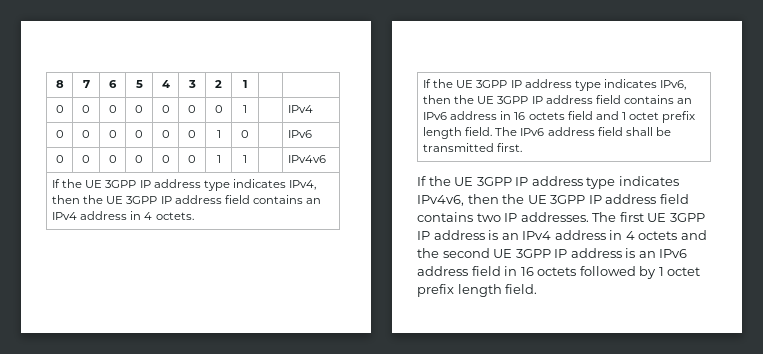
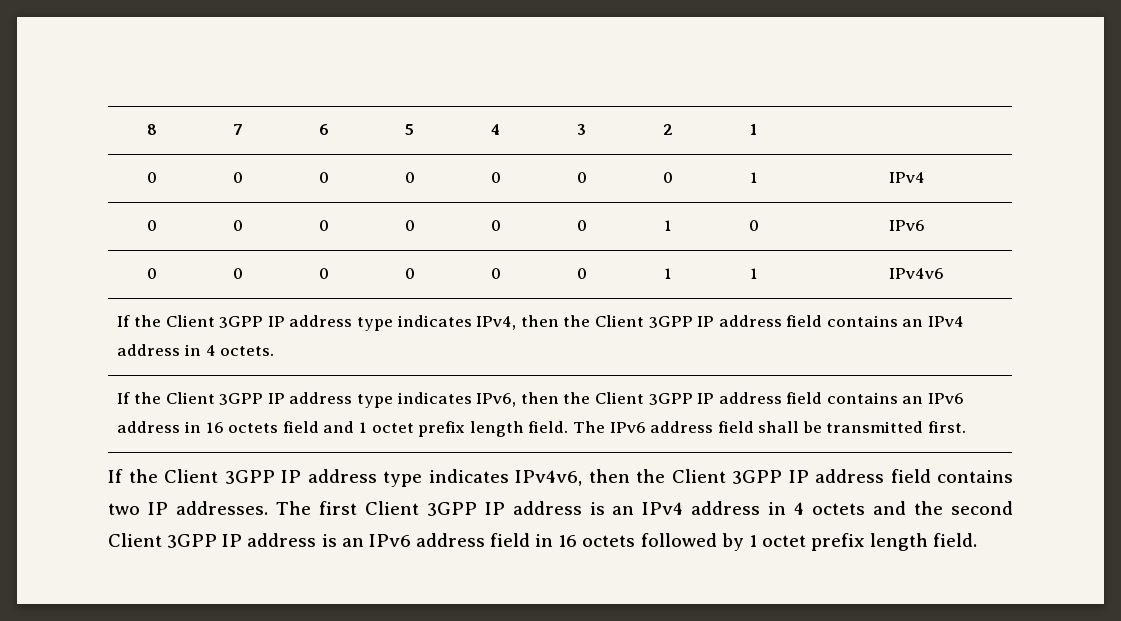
[85,180,103,188] UE -> [165,315,215,327] Client
[106,196,124,204] UE -> [594,315,644,327] Client
[456,80,474,88] UE -> [165,392,215,404] Client
[477,96,495,104] UE -> [594,392,644,404] Client
[454,177,474,186] UE -> [164,469,218,483] Client
[527,195,547,204] UE -> [671,469,726,483] Client
[647,213,667,222] UE -> [364,501,419,515] Client
[493,249,513,258] UE -> [108,533,162,547] Client

